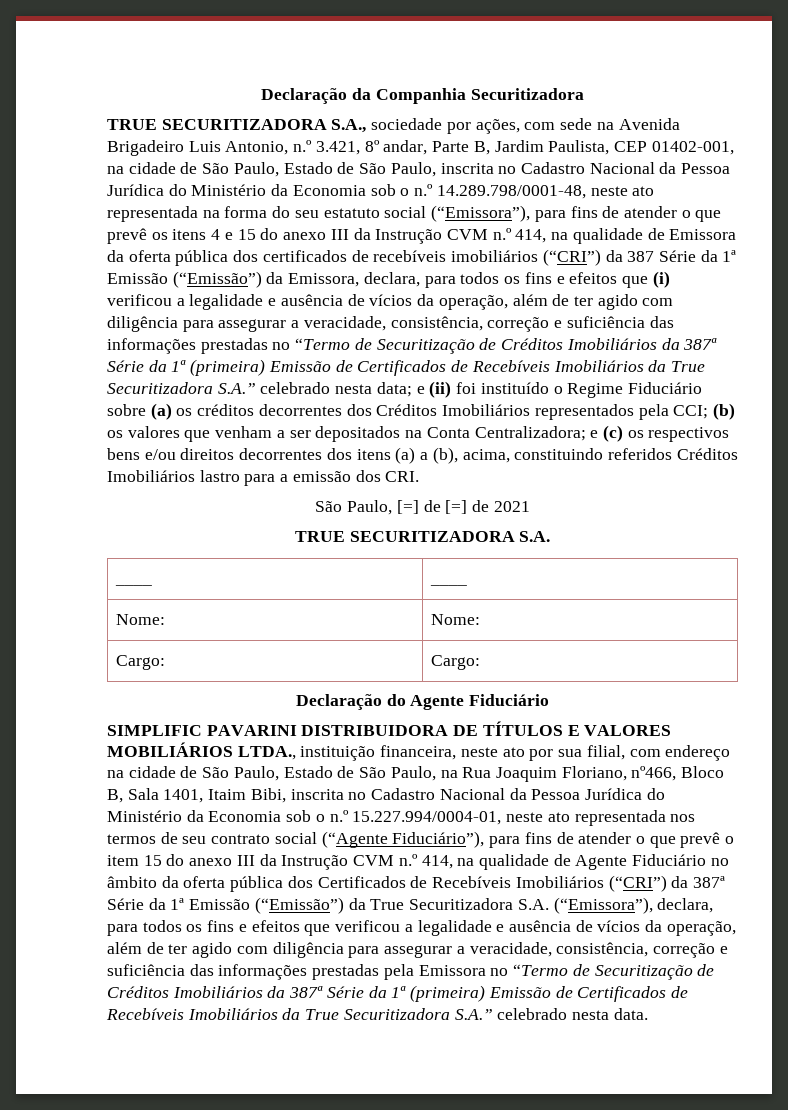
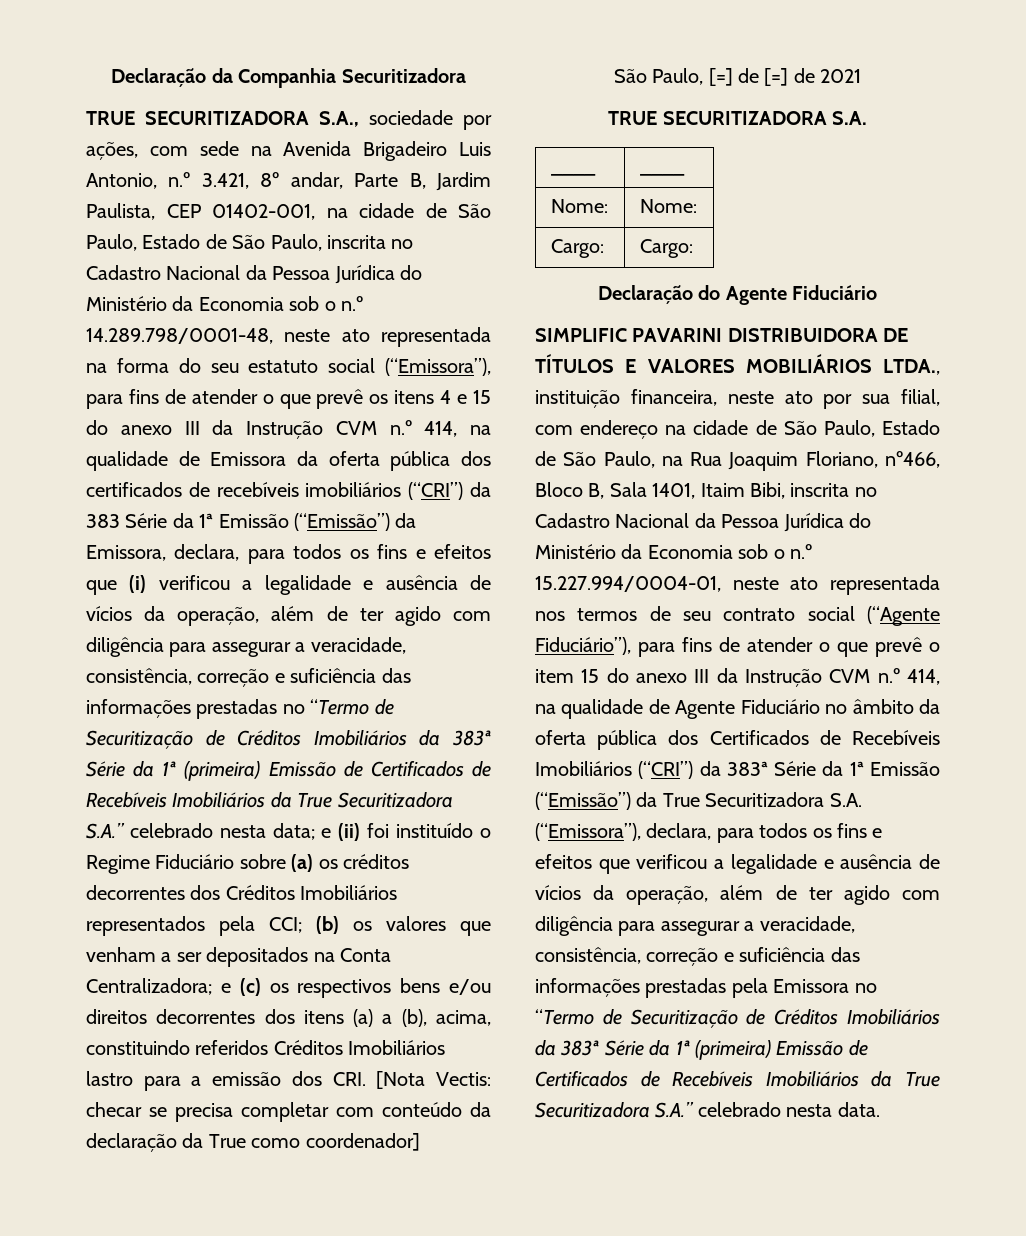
[627,251,655,262] 387 -> [86,514,120,528] 383
[683,338,718,350] 387ª -> [452,730,491,746] 383ª
(420, 476) none -> [376,1071,491,1089] [86,1102,491,1122] [86,1133,420,1152] [Nota Vectis: checar se precisa completar com conteúdo da declaração da True como coordenador]
[692,876,725,888] 387ª -> [726,761,768,776] 383ª
[289,986,324,998] 387ª -> [560,1040,600,1056] 383ª

